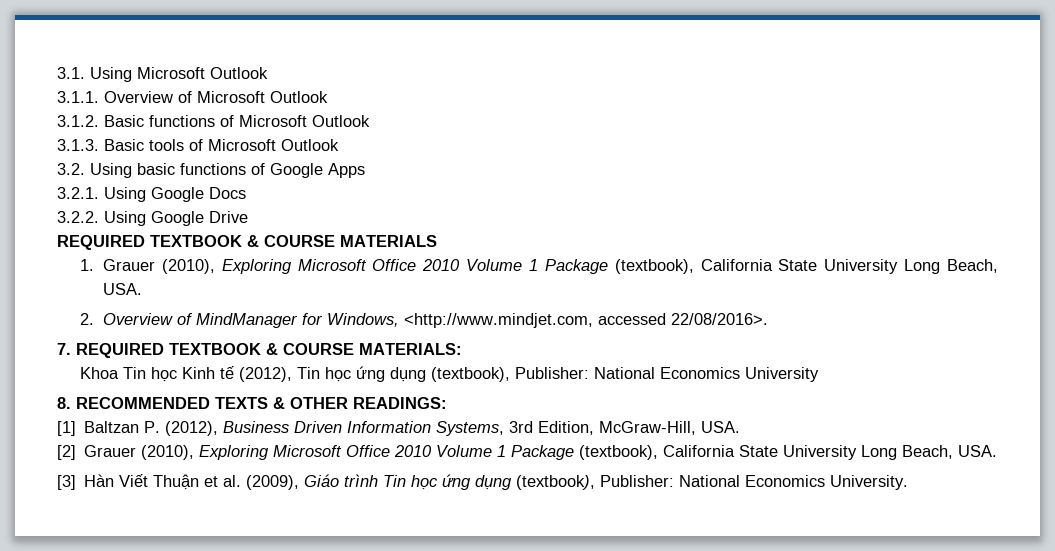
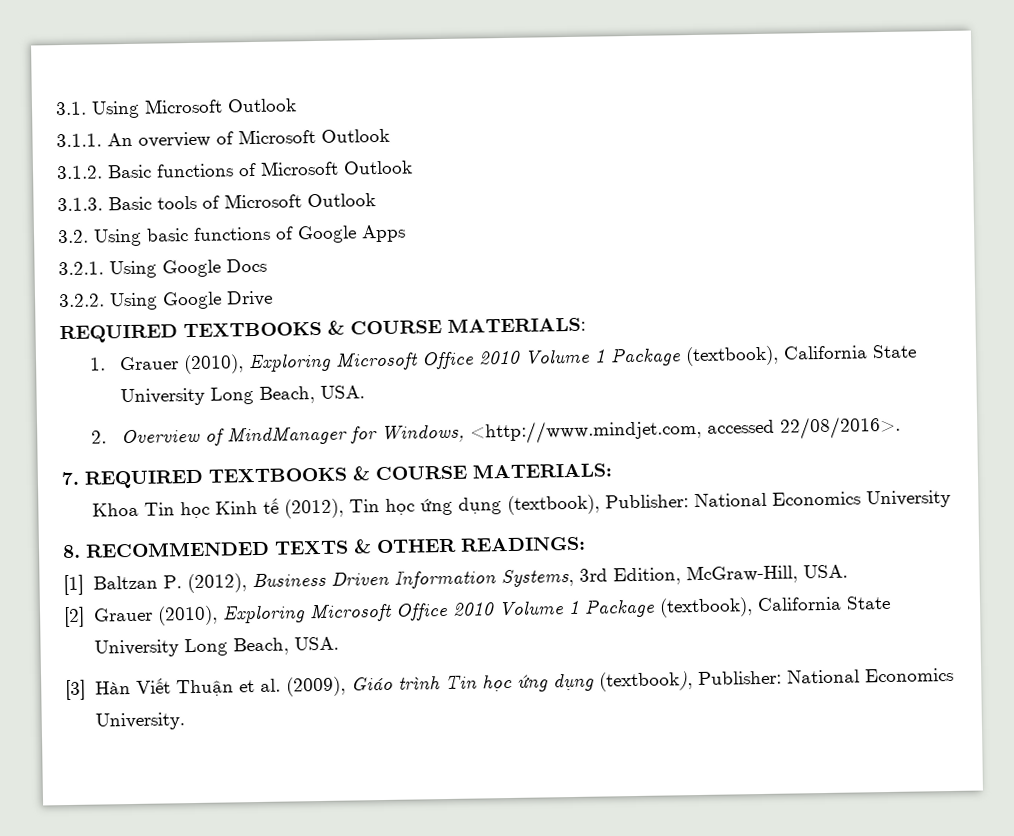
[104,91,173,103] Overview -> [107,131,211,148] An overview
[150,235,437,247] TEXTBOOK & COURSE MATERIALS -> [183,316,586,338] TEXTBOOKS & COURSE MATERIALS:
[169,343,261,355] TEXTBOOK -> [208,467,347,483] TEXTBOOKS

